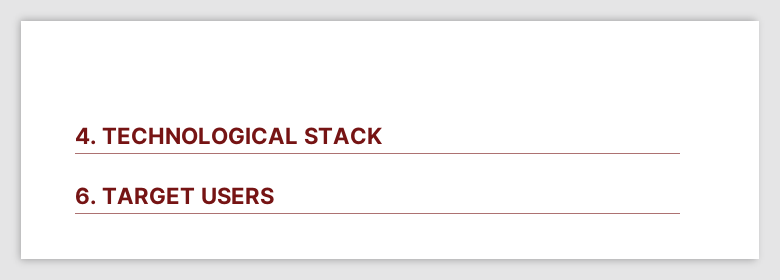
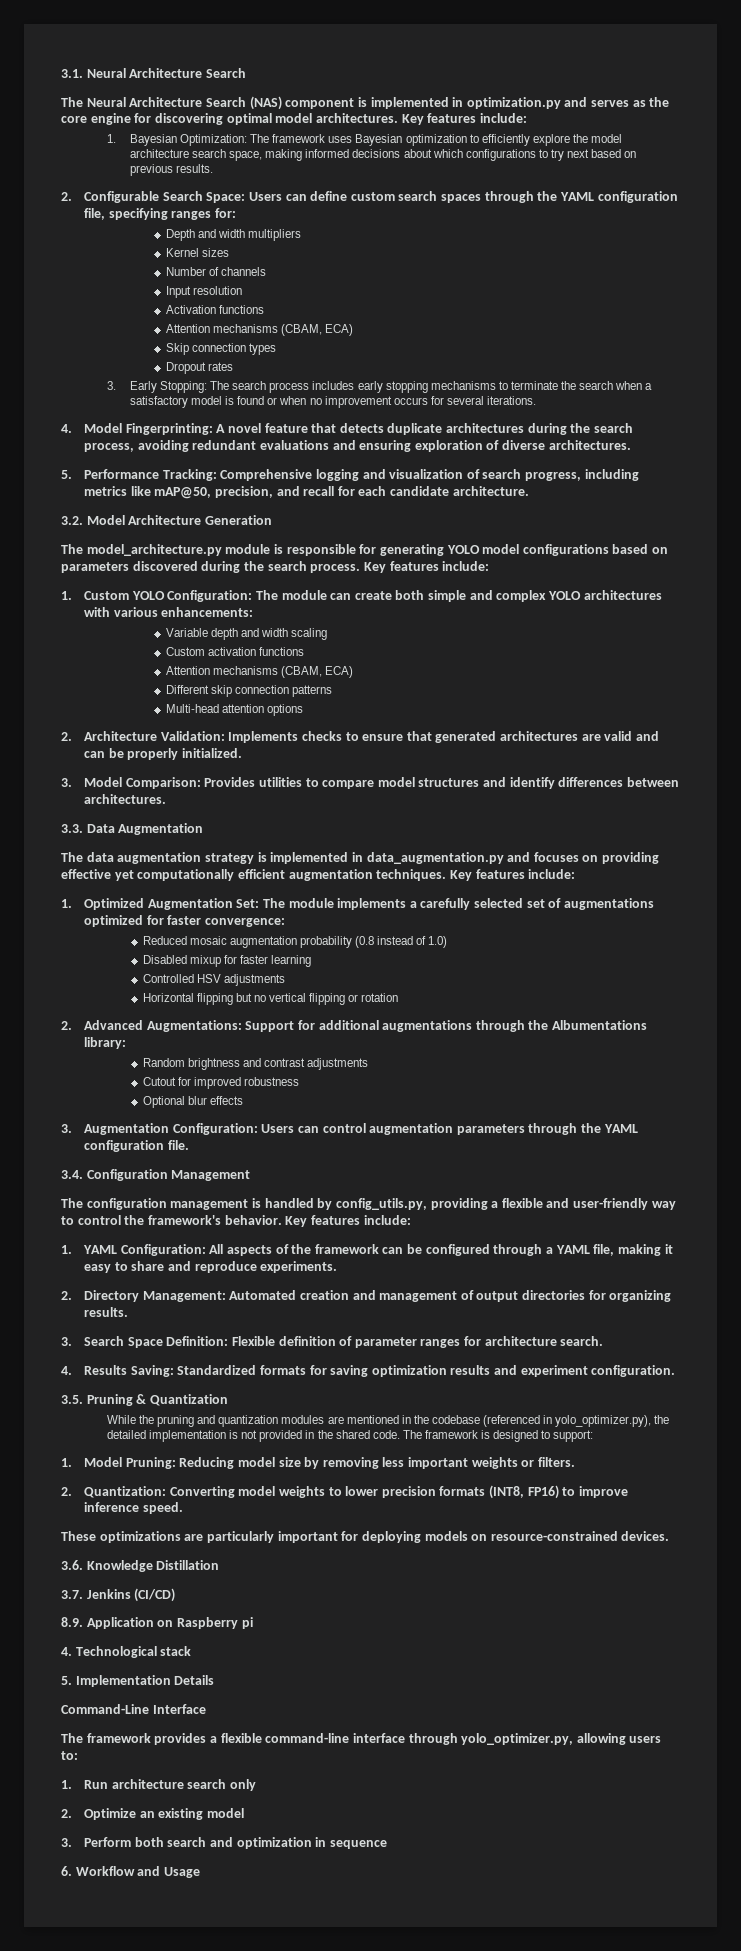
[75,127,383,145] [75,187,275,205] 4. TECHNOLOGICAL STACK // 6. TARGET USERS -> [61,68,246,78] [61,96,670,110] [61,113,527,125] [106,134,623,146] [129,149,637,161] [129,164,214,176] [61,191,678,203] [83,208,236,220] [165,229,301,241] [165,248,229,257] [165,267,266,276] [165,286,242,298] [165,305,264,314] [165,324,353,336] [165,343,276,355] [165,362,233,374] [106,381,653,393] [129,396,537,408] [61,423,634,435] [83,440,631,452] [61,469,639,481] [83,486,529,499] [61,515,272,525] [61,544,669,556] [61,561,490,573] [61,590,662,602] [83,607,254,617] [165,628,327,640] [165,647,304,656] [165,666,353,678] [165,685,332,697] [165,704,303,716] [61,731,660,743] [83,748,242,760] [61,777,680,789] [83,794,166,804] [61,823,204,835] [61,852,660,864] [61,869,576,881] [61,898,655,910] [83,915,285,927] [142,936,448,948] [142,955,311,967] [142,974,285,986] [142,993,399,1005] [61,1020,648,1032] [83,1037,126,1049] [142,1058,368,1070] [142,1077,299,1089] [142,1096,243,1108] [61,1123,638,1135] [83,1140,189,1152] [61,1169,251,1181] [61,1198,676,1210] [61,1215,411,1227] [61,1244,673,1256] [83,1261,338,1273] [61,1290,672,1302] [83,1307,128,1317] [61,1336,604,1348] [61,1365,676,1377] [61,1394,228,1406] [106,1415,670,1427] [106,1430,594,1442] [61,1457,576,1469] [61,1485,629,1499] [83,1502,183,1514] [61,1531,670,1543] [61,1560,220,1572] [61,1588,176,1602] [61,1617,253,1629] [61,1646,192,1658] [61,1675,215,1687] [61,1704,206,1714] [61,1733,662,1745] [61,1751,78,1760] [61,1779,256,1791] [61,1808,244,1820] [61,1837,387,1849] [61,1866,200,1878] 3.1. Neural Architecture Search // The Neural Architecture Search (NAS) component is implemented in optimization.py and serves as the core engine for discovering optimal model architectures. Key features include: // 1. Bayesian Optimization: The framework uses Bayesian optimization to efficiently explore the model architecture search space, making informed decisions about which configurations to try next based on previous results. // 2. Configurable Search Space: Users can define custom search spaces through the YAML configuration file, specifying ranges for: // Depth and width multipliers // Kernel sizes // Number of channels // Input resolution // Activation functions // Attention mechanisms (CBAM, ECA) // Skip connection types // Dropout rates // 3. Early Stopping: The search process includes early stopping mechanisms to terminate the search when a satisfactory model is found or when no improvement occurs for several iterations. // 4. Model Fingerprinting: A novel feature that detects duplicate architectures during the search process, avoiding redundant evaluations and ensuring exploration of diverse architectures. // 5. Performance Tracking: Comprehensive logging and visualization of search progress, including metrics like mAP@50, precision, and recall for each candidate architecture. // 3.2. Model Architecture Generation // The model_architecture.py module is responsible for generating YOLO model configurations based on parameters discovered during the search process. Key features include: // 1. Custom YOLO Configuration: The module can create both simple and complex YOLO architectures with various enhancements: // Variable depth and width scaling // Custom activation functions // Attention mechanisms (CBAM, ECA) // Different skip connection patterns // Multi-head attention options // 2. Architecture Validation: Implements checks to ensure that generated architectures are valid and can be properly initialized. // 3. Model Comparison: Provides utilities to compare model structures and identify differences between architectures. // 3.3. Data Augmentation // The data augmentation strategy is implemented in data_augmentation.py and focuses on providing effective yet computationally efficient augmentation techniques. Key features include: // 1. Optimized Augmentation Set: The module implements a carefully selected set of augmentations optimized for faster convergence: // Reduced mosaic augmentation probability (0.8 instead of 1.0) // Disabled mixup for faster learning // Controlled HSV adjustments // Horizontal flipping but no vertical flipping or rotation // 2. Advanced Augmentations: Support for additional augmentations through the Albumentations library: // Random brightness and contrast adjustments // Cutout for improved robustness // Optional blur effects // 3. Augmentation Configuration: Users can control augmentation parameters through the YAML configuration file. // 3.4. Configuration Management // The configuration management is handled by config_utils.py, providing a flexible and user-friendly way to control the framework's behavior. Key features include: // 1. YAML Configuration: All aspects of the framework can be configured through a YAML file, making it easy to share and reproduce experiments. // 2. Directory Management: Automated creation and management of output directories for organizing results. // 3. Search Space Definition: Flexible definition of parameter ranges for architecture search. // 4. Results Saving: Standardized formats for saving optimization results and experiment configuration. // 3.5. Pruning & Quantization // While the pruning and quantization modules are mentioned in the codebase (referenced in yolo_optimizer.py), the detailed implementation is not provided in the shared code. The framework is designed to support: // 1. Model Pruning: Reducing model size by removing less important weights or filters. // 2. Quantization: Converting model weights to lower precision formats (INT8, FP16) to improve inference speed. // These optimizations are particularly important for deploying models on resource-constrained devices. // 3.6. Knowledge Distillation // 3.7. Jenkins (CI/CD) // 8.9. Application on Raspberry pi // 4. Technological stack // 5. Implementation Details // Command-Line Interface // The framework provides a flexible command-line interface through yolo_optimizer.py, allowing users to: // 1. Run architecture search only // 2. Optimize an existing model // 3. Perform both search and optimization in sequence // 6. Workflow and Usage

